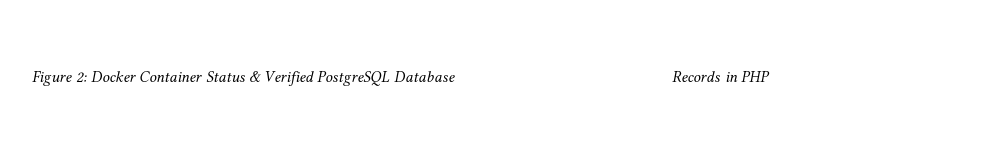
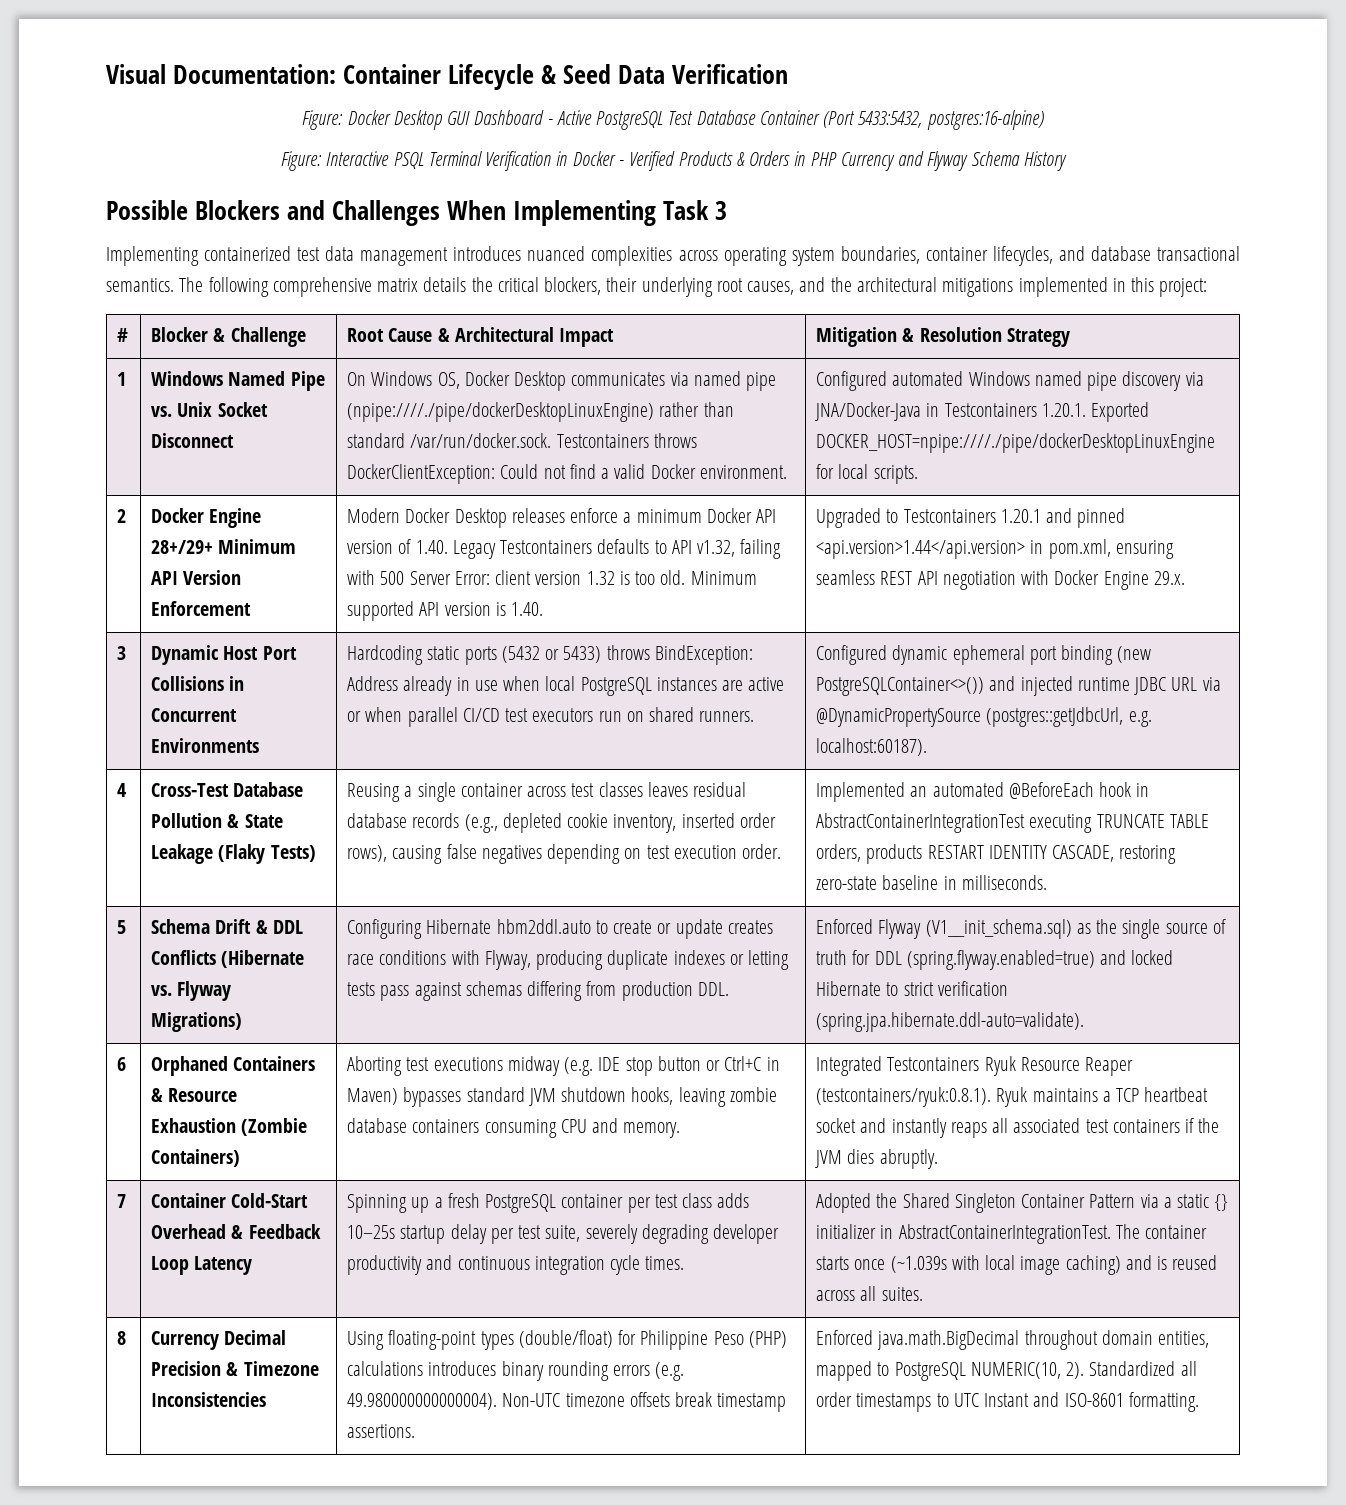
[32,70,770,86] Figure 2: Docker Container Status & Verified PostgreSQL Database Records in PHP -> [106,64,789,90] [302,110,1044,130] [281,151,1067,171] [106,200,728,226] [106,246,1240,266] [106,277,1208,297] [117,328,129,342] [151,327,306,347] [347,327,615,347] [816,327,1070,347] [117,372,127,386] [151,371,325,391] [151,402,268,417] [151,433,235,448] [347,371,777,391] [347,402,734,422] [347,433,697,448] [347,464,787,484] [816,371,1204,391] [815,402,1150,422] [816,433,1216,453] [816,464,918,484] [117,509,127,523] [151,508,262,528] [151,539,297,554] [151,570,242,585] [151,601,252,616] [347,508,777,528] [347,539,782,559] [347,570,757,585] [347,601,544,621] [816,508,1126,528] [816,539,1174,559] [816,570,1185,590] [117,646,127,660] [151,645,297,665] [151,676,245,691] [151,708,238,722] [151,738,260,753] [347,645,753,665] [347,676,785,696] [347,707,755,727] [816,645,1152,665] [816,676,1221,696] [816,707,1152,727] [816,738,928,756] [117,783,127,797] [151,782,304,797] [151,813,283,828] [151,844,316,864] [347,782,747,802] [347,813,776,833] [347,844,782,864] [816,782,1150,802] [816,813,1209,833] [816,844,1177,864] [816,875,1047,890] [117,920,127,934] [151,919,303,934] [151,950,305,968] [151,981,232,1001] [151,1012,243,1032] [347,919,773,939] [347,950,790,970] [347,981,729,1001] [816,919,1226,939] [816,950,1174,970] [816,981,1008,996] [816,1012,1085,1032] [117,1057,127,1071] [151,1056,316,1076] [151,1088,238,1102] [151,1118,308,1136] [151,1149,241,1167] [347,1056,780,1076] [347,1087,777,1107] [347,1118,681,1138] [816,1056,1134,1076] [816,1087,1209,1107] [816,1118,1220,1138] [815,1149,938,1169] [117,1194,127,1208] [151,1193,309,1208] [151,1224,321,1239] [151,1256,253,1275] [347,1193,750,1213] [347,1224,780,1244] [347,1255,685,1275] [816,1193,1229,1213] [816,1224,1208,1244] [816,1255,1218,1275] [816,1286,923,1301] [117,1331,127,1345] [151,1330,287,1350] [151,1361,319,1376] [151,1392,267,1407] [347,1330,787,1350] [347,1361,685,1381] [347,1392,787,1412] [347,1424,416,1438] [816,1330,1210,1350] [816,1361,1197,1381] [816,1392,1199,1412] Visual Documentation: Container Lifecycle & Seed Data Verification // Figure: Docker Desktop GUI Dashboard - Active PostgreSQL Test Database Container (Port 5433:5432, postgres:16-alpine) // Figure: Interactive PSQL Terminal Verification in Docker - Verified Products & Orders in PHP Currency and Flyway Schema History // Possible Blockers and Challenges When Implementing Task 3 // Implementing containerized test data management introduces nuanced complexities across operating system boundaries, container lifecycles, and database transactional semantics. The following comprehensive matrix details the critical blockers, their underlying root causes, and the architectural mitigations implemented in this project: // # | Blocker & Challenge | Root Cause & Architectural Impact | Mitigation & Resolution Strategy // 1 | Windows Named Pipe vs. Unix Socket Disconnect | On Windows OS, Docker Desktop communicates via named pipe (npipe:////./pipe/dockerDesktopLinuxEngine) rather than standard /var/run/docker.sock. Testcontainers throws DockerClientException: Could not find a valid Docker environment. | Configured automated Windows named pipe discovery via JNA/Docker-Java in Testcontainers 1.20.1. Exported DOCKER_HOST=npipe:////./pipe/dockerDesktopLinuxEngine for local scripts. // 2 | Docker Engine 28+/29+ Minimum API Version Enforcement | Modern Docker Desktop releases enforce a minimum Docker API version of 1.40. Legacy Testcontainers defaults to API v1.32, failing with 500 Server Error: client version 1.32 is too old. Minimum supported API version is 1.40. | Upgraded to Testcontainers 1.20.1 and pinned <api.version>1.44</api.version> in pom.xml, ensuring seamless REST API negotiation with Docker Engine 29.x. // 3 | Dynamic Host Port Collisions in Concurrent Environments | Hardcoding static ports (5432 or 5433) throws BindException: Address already in use when local PostgreSQL instances are active or when parallel CI/CD test executors run on shared runners. | Configured dynamic ephemeral port binding (new PostgreSQLContainer<>()) and injected runtime JDBC URL via @DynamicPropertySource (postgres::getJdbcUrl, e.g. localhost:60187). // 4 | Cross-Test Database Pollution & State Leakage (Flaky Tests) | Reusing a single container across test classes leaves residual database records (e.g., depleted cookie inventory, inserted order rows), causing false negatives depending on test execution order. | Implemented an automated @BeforeEach hook in AbstractContainerIntegrationTest executing TRUNCATE TABLE orders, products RESTART IDENTITY CASCADE, restoring zero-state baseline in milliseconds. // 5 | Schema Drift & DDL Conflicts (Hibernate vs. Flyway Migrations) | Configuring Hibernate hbm2ddl.auto to create or update creates race conditions with Flyway, producing duplicate indexes or letting tests pass against schemas differing from production DDL. | Enforced Flyway (V1__init_schema.sql) as the single source of truth for DDL (spring.flyway.enabled=true) and locked Hibernate to strict verification (spring.jpa.hibernate.ddl-auto=validate). // 6 | Orphaned Containers & Resource Exhaustion (Zombie Containers) | Aborting test executions midway (e.g. IDE stop button or Ctrl+C in Maven) bypasses standard JVM shutdown hooks, leaving zombie database containers consuming CPU and memory. | Integrated Testcontainers Ryuk Resource Reaper (testcontainers/ryuk:0.8.1). Ryuk maintains a TCP heartbeat socket and instantly reaps all associated test containers if the JVM dies abruptly. // 7 | Container Cold-Start Overhead & Feedback Loop Latency | Spinning up a fresh PostgreSQL container per test class adds 10–25s startup delay per test suite, severely degrading developer productivity and continuous integration cycle times. | Adopted the Shared Singleton Container Pattern via a static {} initializer in AbstractContainerIntegrationTest. The container starts once (~1.039s with local image caching) and is reused across all suites. // 8 | Currency Decimal Precision & Timezone Inconsistencies | Using floating-point types (double/float) for Philippine Peso (PHP) calculations introduces binary rounding errors (e.g. 49.980000000000004). Non-UTC timezone offsets break timestamp assertions. | Enforced java.math.BigDecimal throughout domain entities, mapped to PostgreSQL NUMERIC(10, 2). Standardized all order timestamps to UTC Instant and ISO-8601 formatting.

